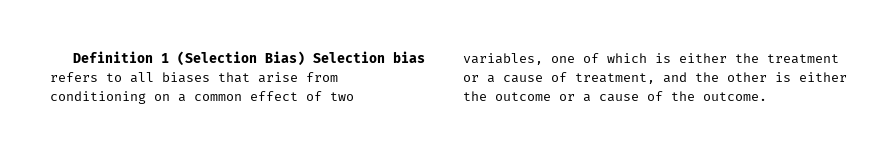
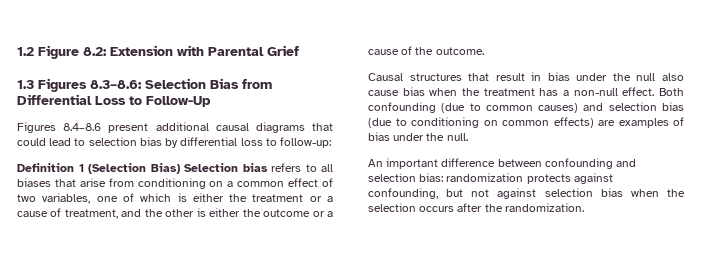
(73, 57) none -> [17,45,299,59] [17,78,272,92] [17,94,211,107] [17,122,333,133] [17,137,332,148] 1.2 Figure 8.2: Extension with Parental Grief // 1.3 Figures 8.3–8.6: Selection Bias from Differential Loss to Follow-Up // Figures 8.4–8.6 present additional causal diagrams that could lead to selection bias by differential loss to follow-up: //
(767, 96) none -> [368,72,684,81] [368,87,684,96] [368,102,684,113] [368,117,684,128] [368,132,468,141] [368,158,637,169] [368,173,613,184] [368,188,685,199] [368,203,584,212] // Causal structures that result in bias under the null also cause bias when the treatment has a non-null effect. Both confounding (due to common causes) and selection bias (due to conditioning on common effects) are examples of bias under the null. // An important difference between confounding and selection bias: randomization protects against confounding, but not against selection bias when the selection occurs after the randomization.

